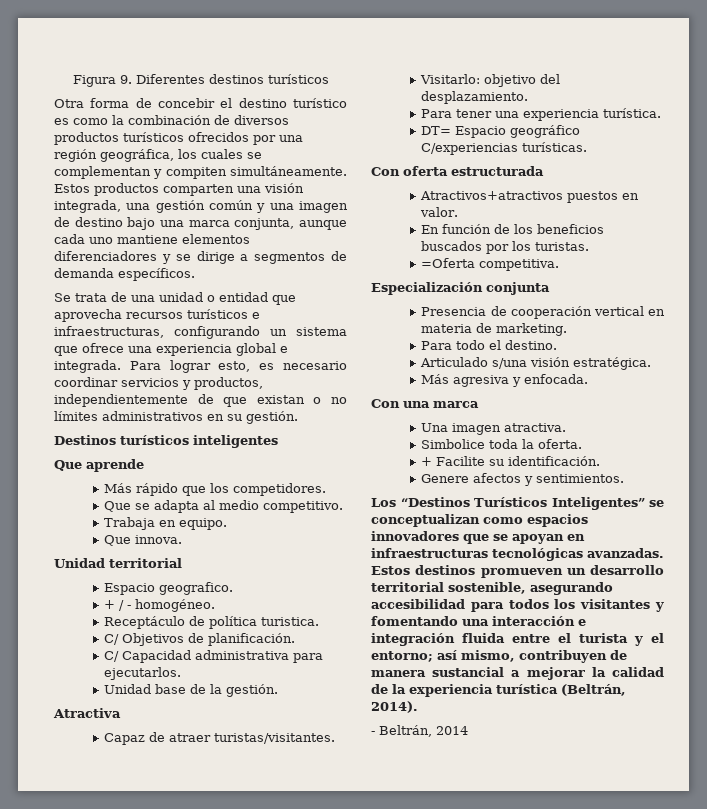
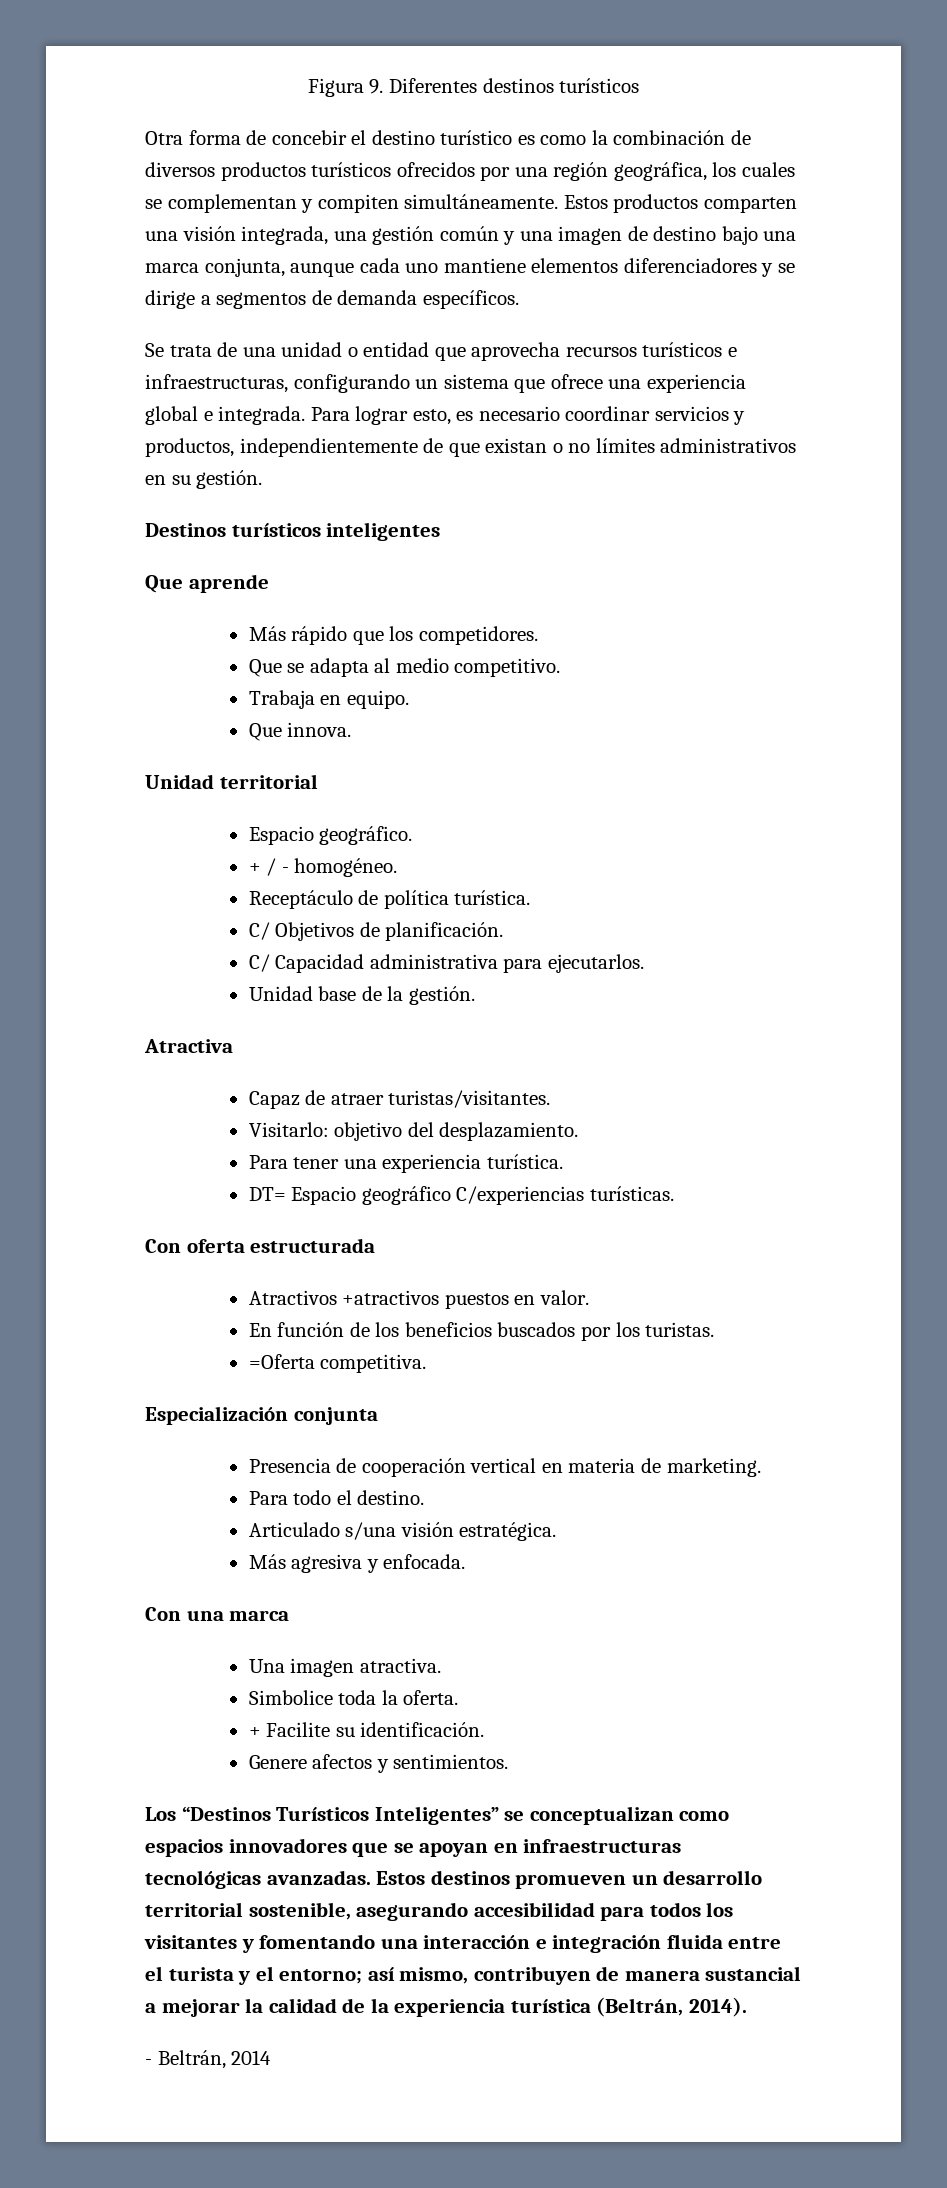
[159,582,234,595] geografico. -> [319,826,413,845] geográfico.
[261,617,320,626] turistica. -> [454,890,531,905] turística.
[420,191,564,200] Atractivos+atractivos -> [248,1290,440,1305] Atractivos +atractivos

